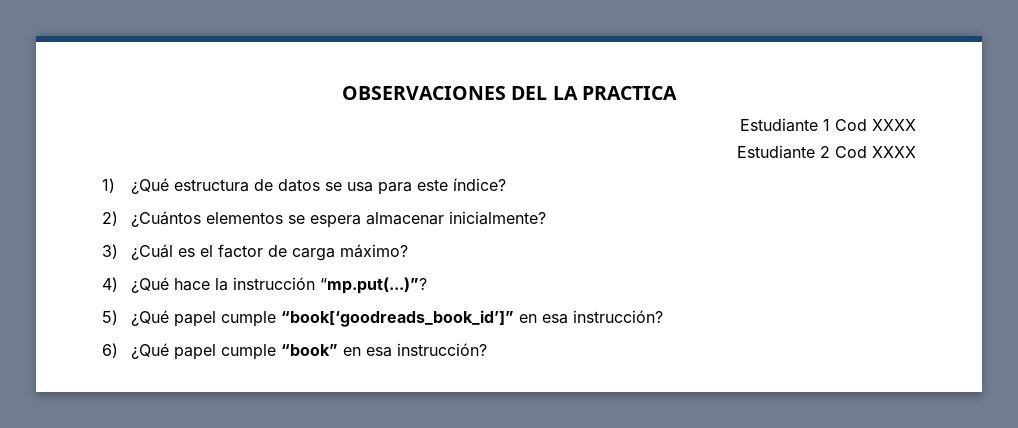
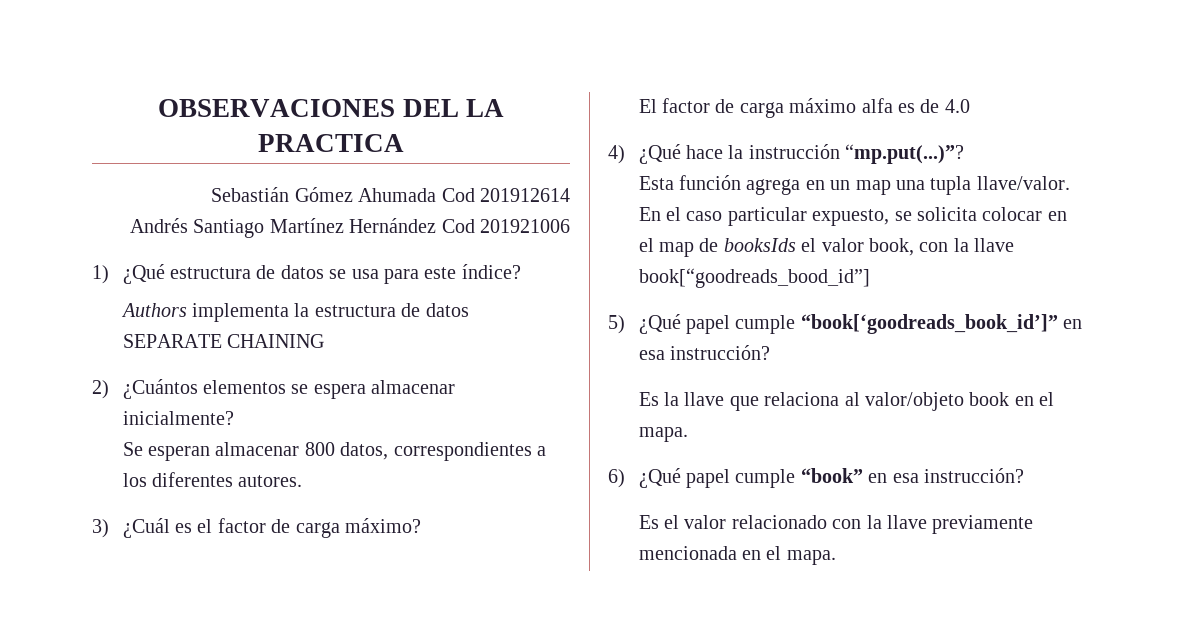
[740,118,916,132] [737,145,916,159] Estudiante 1 Cod XXXX // Estudiante 2 Cod XXXX -> [211,187,570,202] [130,218,570,238] Sebastián Gómez Ahumada Cod 201912614 // Andrés Santiago Martínez Hernández Cod 201921006
(506, 184) none -> [120,303,469,322] [122,334,324,348] // Authors implementa la estructura de datos SEPARATE CHAINING
(546, 218) none -> [122,442,546,461] [122,472,303,487] // Se esperan almacenar 800 datos, correspondientes a los diferentes autores.
(408, 251) none -> [638,98,970,118] // El factor de carga máximo alfa es de 4.0
(427, 285) none -> [638,175,1070,195] [638,207,1067,226] [638,238,1015,257] [638,268,870,288] // Esta función agrega en un map una tupla llave/valor. En el caso particular expuesto, se solicita colocar en el map de booksIds el valor book, con la llave book[“goodreads_bood_id”]
(663, 316) none -> [638,392,1055,411] [638,427,688,442] // Es la llave que relaciona al valor/objeto book en el mapa.
(487, 349) none -> [638,515,1034,534] [638,546,836,565] // Es el valor relacionado con la llave previamente mencionada en el mapa.

